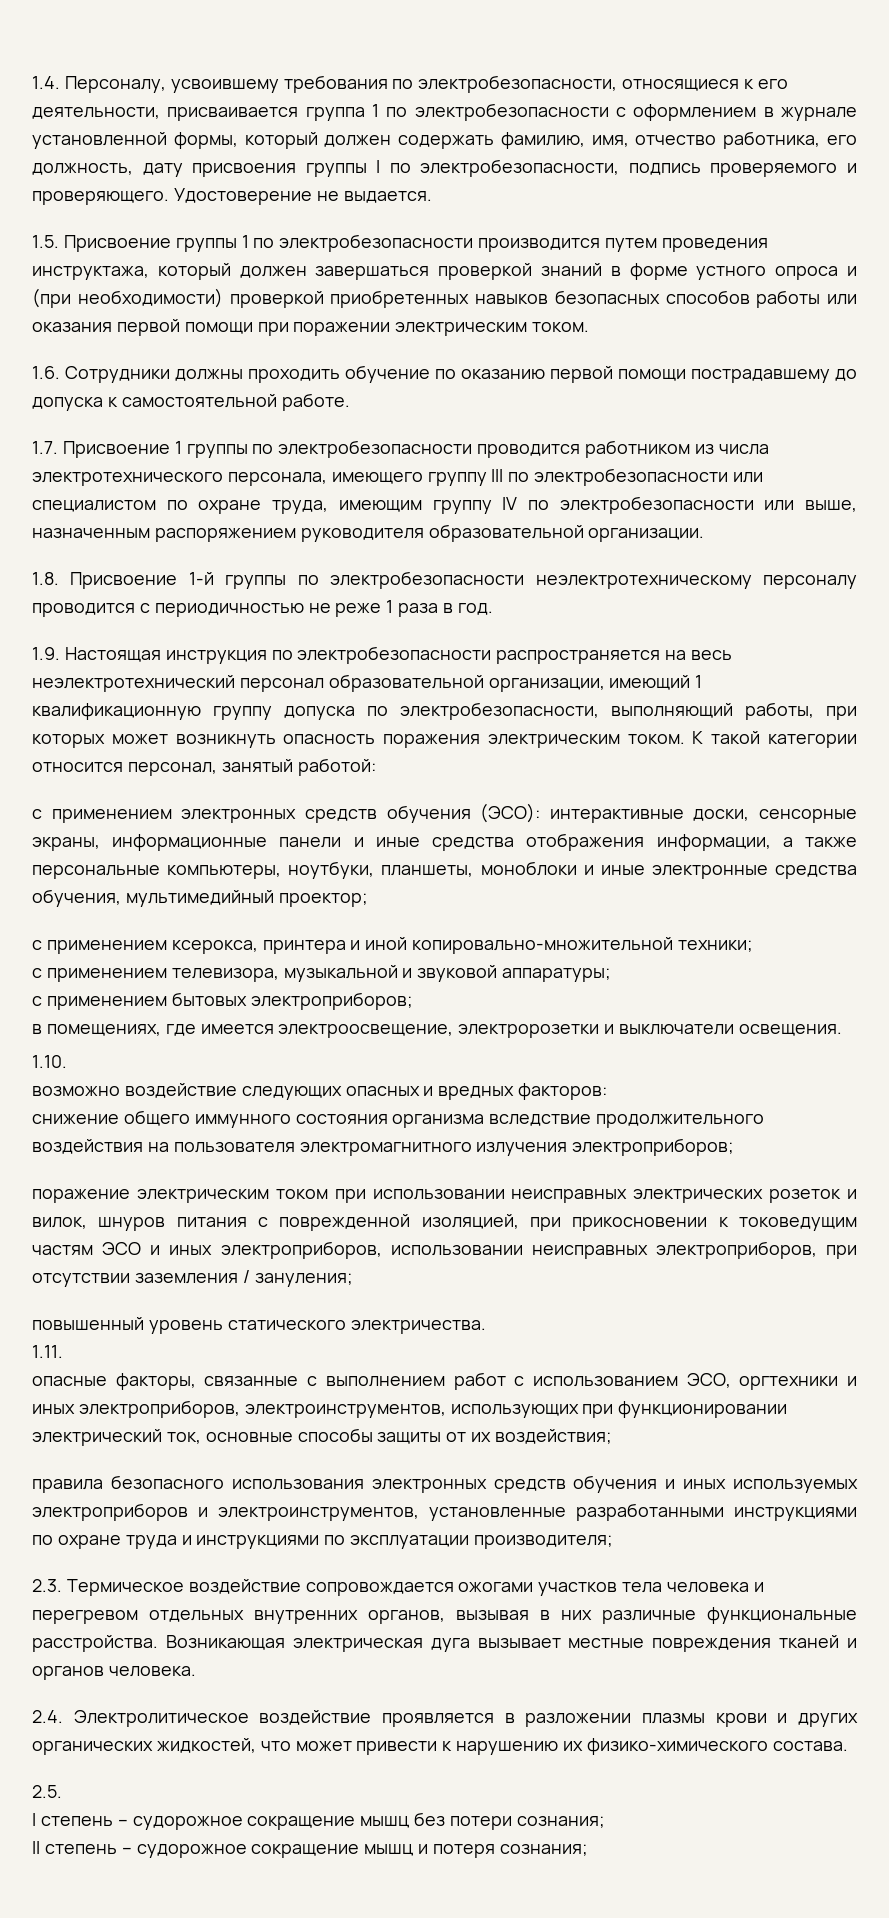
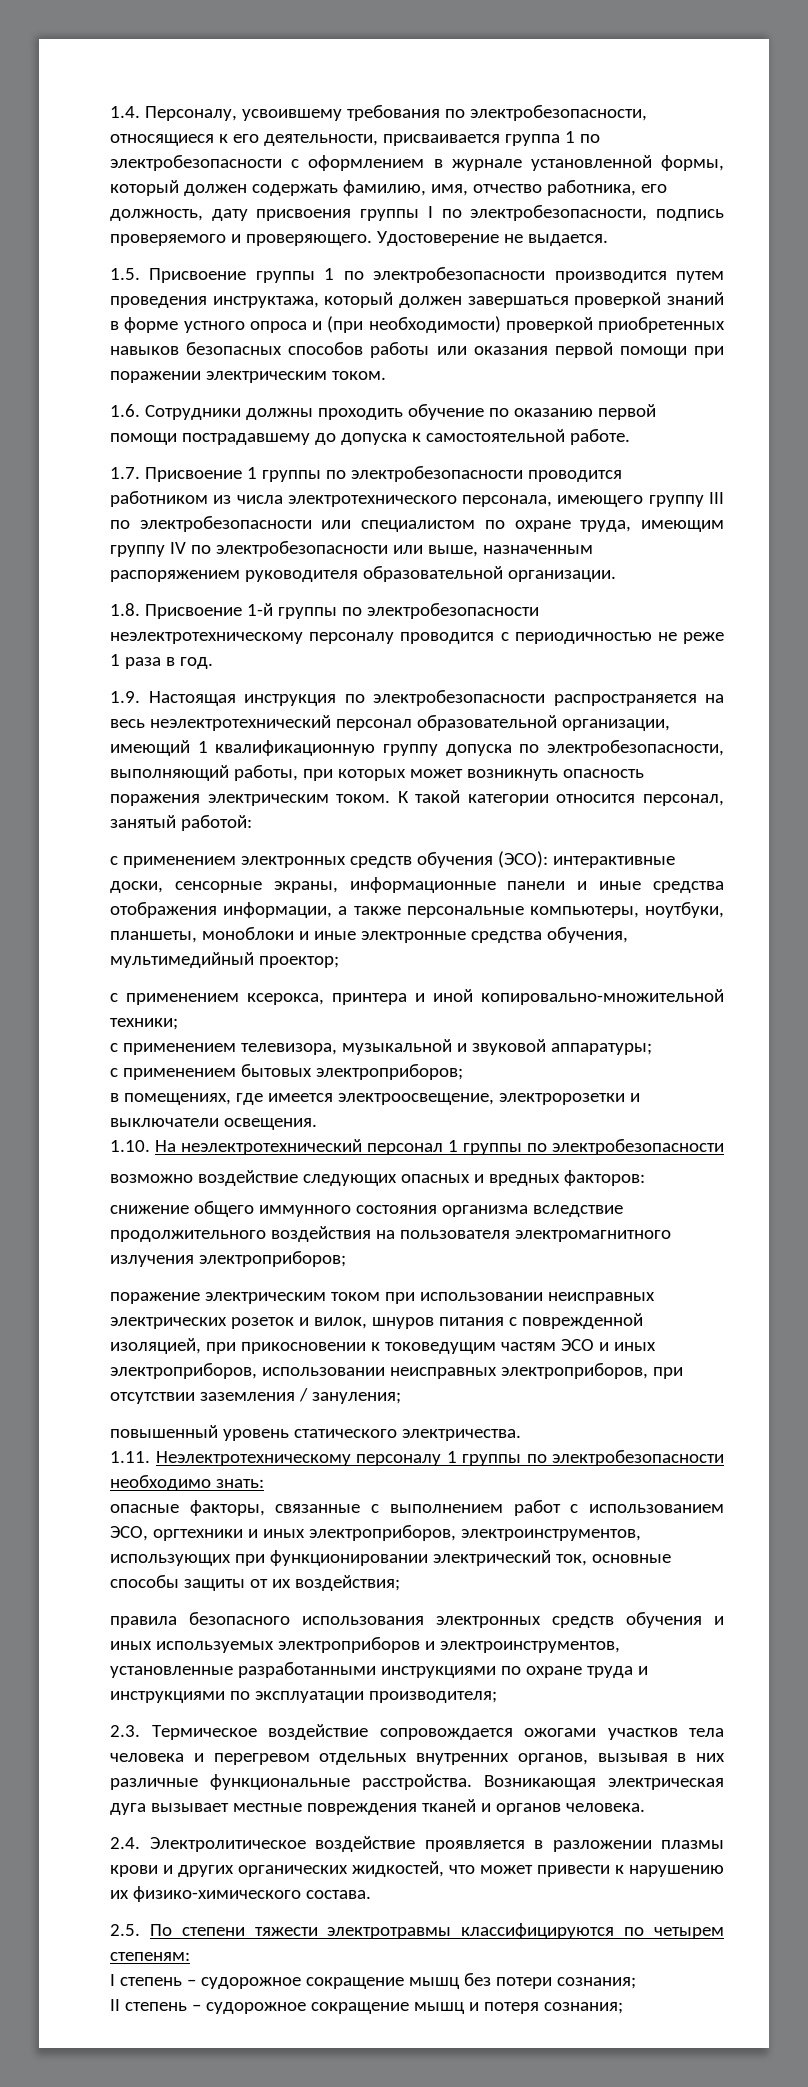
(67, 1061) none -> [154,1139,724,1155] На неэлектротехнический персонал 1 группы по электробезопасности
(63, 1351) none -> [155,1450,724,1466] [110,1475,264,1491] Неэлектротехническому персоналу 1 группы по электробезопасности необходимо знать:
(62, 1791) none -> [149,1923,724,1939] [110,1952,190,1961] По степени тяжести электротравмы классифицируются по четырем степеням:

